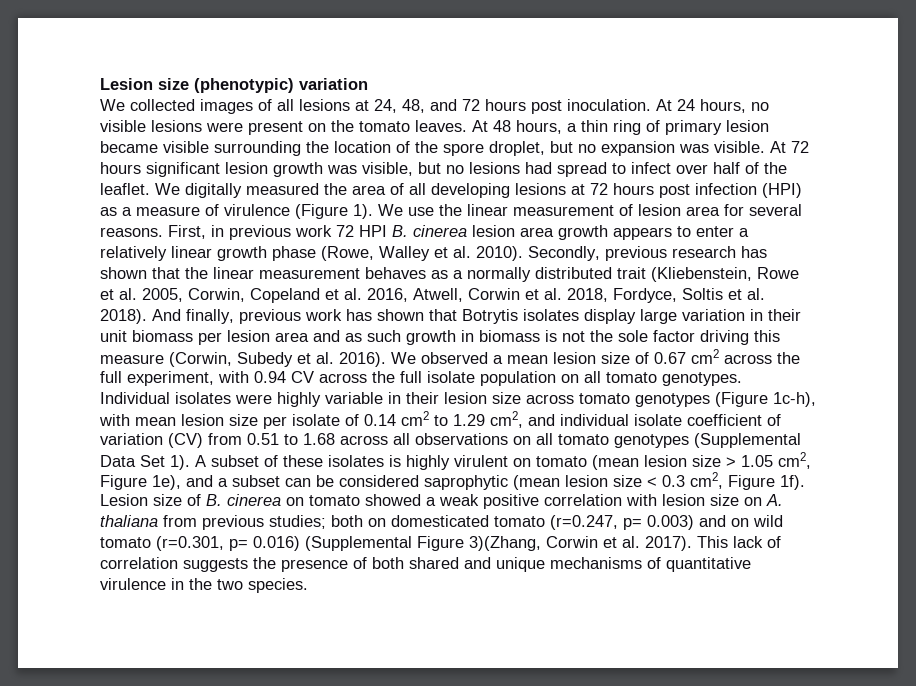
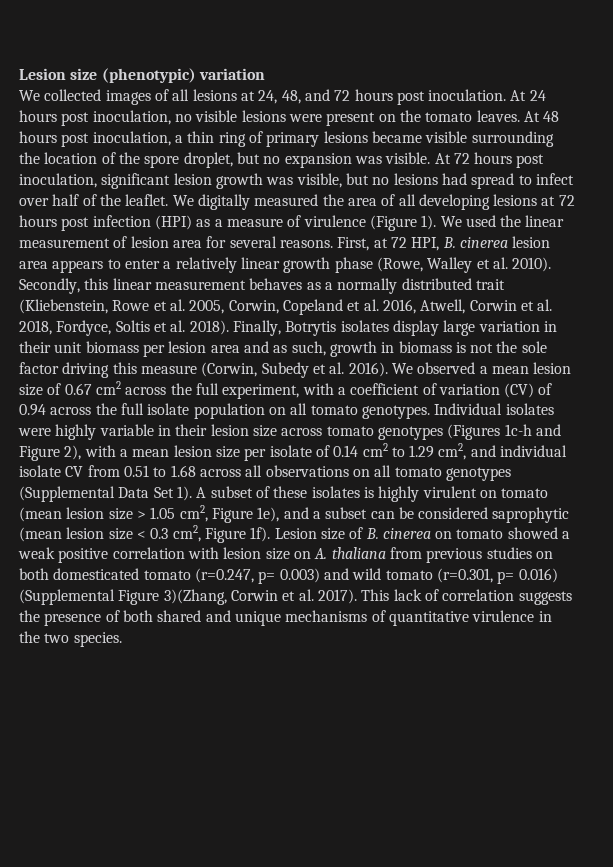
[700,99,746,113] hours, -> [19,110,171,126] hours post inoculation,
[516,120,562,134] hours, -> [19,131,171,147] hours post inoculation,
[726,120,769,132] lesion -> [323,131,368,143] lesions
(141, 168) none -> [516,154,545,168] [19,173,97,188] post inoculation,
[408,207,434,216] use -> [465,215,496,227] used
[211,225,387,240] in previous work 72 HPI -> [373,237,440,251] at 72 HPI,
[558,225,608,240] growth -> (48, 265) none
[605,246,767,261] [100,267,208,279] previous research has shown that the -> [84,278,109,290] this
[152,309,457,324] And finally, previous work has shown that -> [232,320,281,336] Finally,
[367,330,401,342] such -> [291,341,326,356] such,
[254,371,314,383] 0.94 CV -> [337,383,553,398] [19,404,46,416] a coefficient of variation (CV) of 0.94
[715,392,816,407] [99,414,130,426] (Figure 1c-h), with -> [447,424,561,440] [19,445,128,461] (Figures 1c-h and Figure 2), with a
[687,414,781,426] [100,433,203,448] coefficient of variation (CV) -> [65,466,84,477] CV
[269,515,386,529] studies; both on -> [486,547,553,559] [19,568,49,580] studies on both
[731,518,749,527] on -> (349, 574) none

